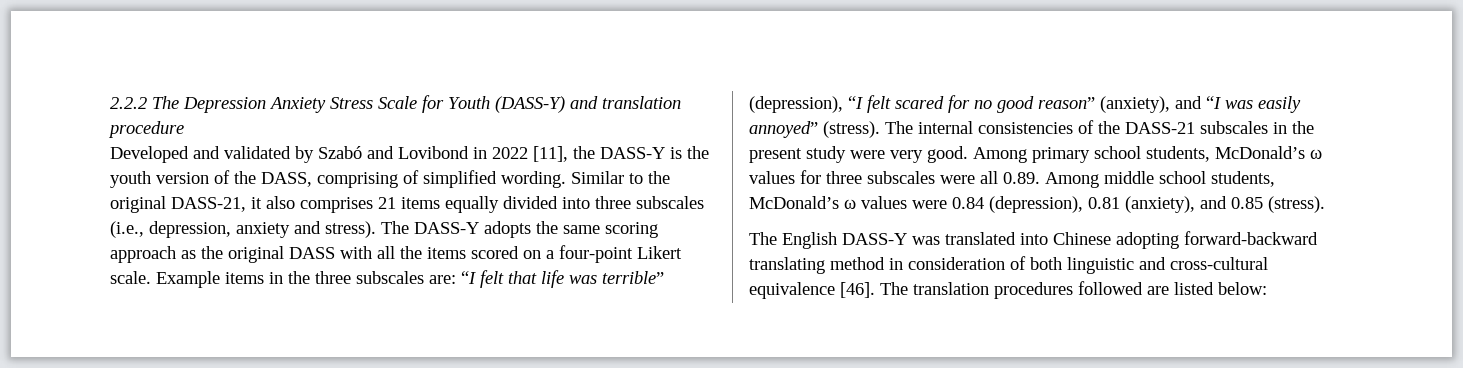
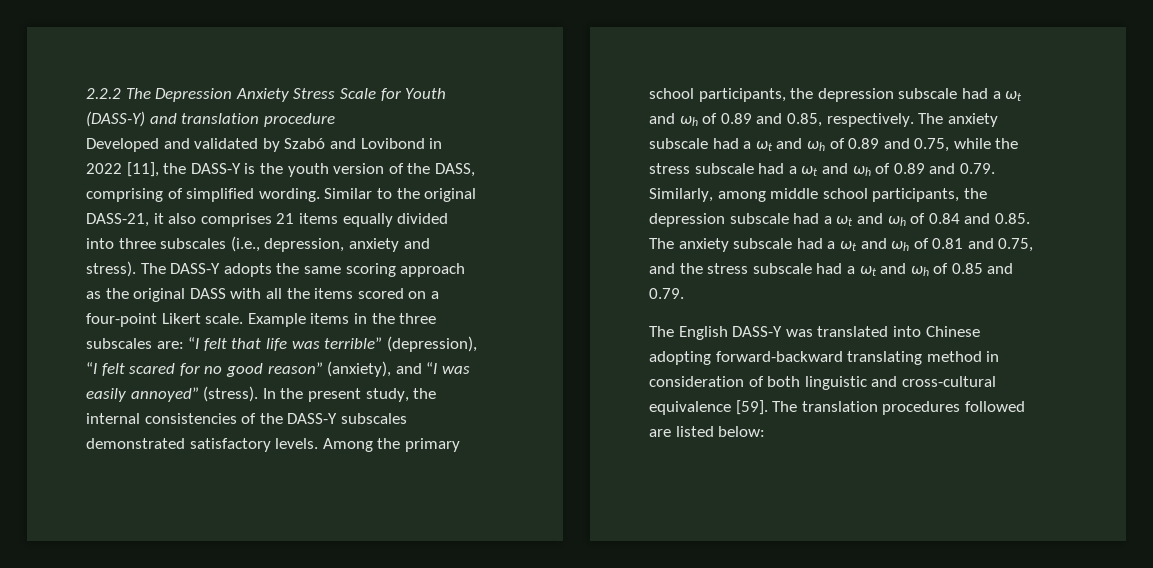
[885,120,1314,134] [749,146,1322,163] [749,170,1275,188] [749,196,1325,213] The internal consistencies of the DASS-21 subscales in the present study were very good. Among primary school students, McDonald’s ω values for three subscales were all 0.89. Among middle school students, McDonald’s ω values were 0.84 (depression), 0.81 (anxiety), and 0.85 (stress). -> [262,388,437,402] [86,413,407,424] [86,438,460,452] [649,88,1023,102] [649,113,998,127] [649,138,1019,152] [649,163,995,176] [649,188,987,202] [649,213,1030,227] [649,238,1034,252] [649,263,1014,276] [649,288,684,299] In the present study, the internal consistencies of the DASS-Y subscales demonstrated satisfactory levels. Among the primary school participants, the depression subscale had a ωt and ωh of 0.89 and 0.85, respectively. The anxiety subscale had a ωt and ωh of 0.89 and 0.75, while the stress subscale had a ωt and ωh of 0.89 and 0.79. Similarly, among middle school participants, the depression subscale had a ωt and ωh of 0.84 and 0.85. The anxiety subscale had a ωt and ωh of 0.81 and 0.75, and the stress subscale had a ωt and ωh of 0.85 and 0.79.
[840,282,875,298] [46]. -> [735,400,768,415] [59].

